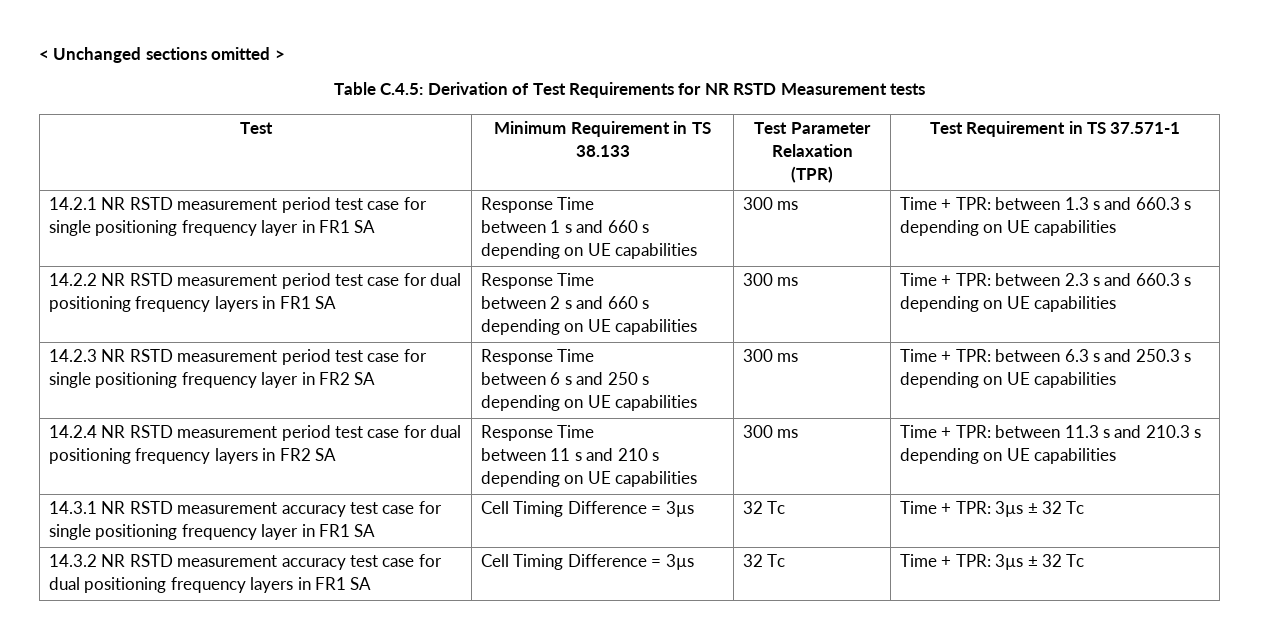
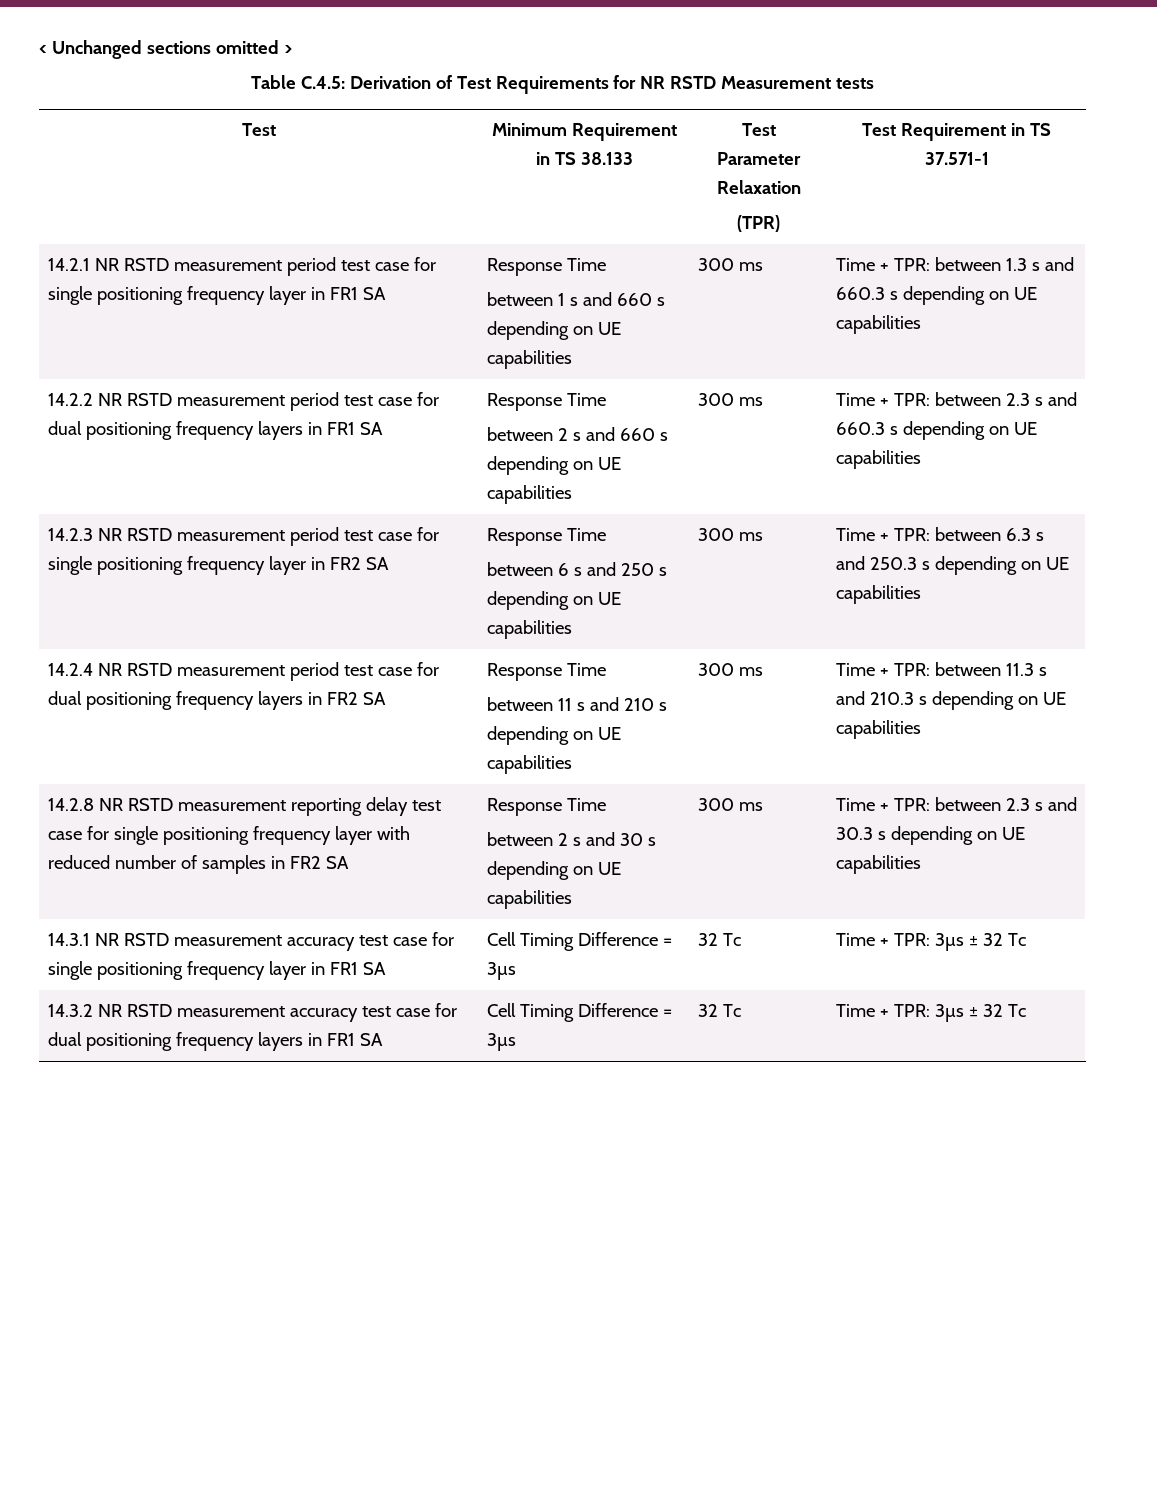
(1117, 456) none -> [47,797,441,816] [47,826,410,845] [47,855,349,874] [486,798,606,816] [486,832,656,846] [486,861,621,880] [486,890,572,909] [697,798,763,811] [835,797,1077,811] [835,826,1025,845] [835,855,921,874] // 14.2.8 NR RSTD measurement reporting delay test case for single positioning frequency layer with reduced number of samples in FR2 SA | Response Time // between 2 s and 30 s depending on UE capabilities | 300 ms | Time + TPR: between 2.3 s and 30.3 s depending on UE capabilities

